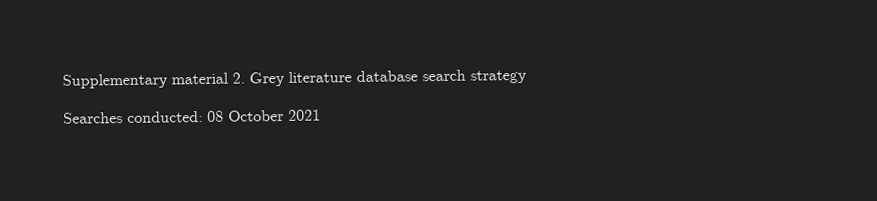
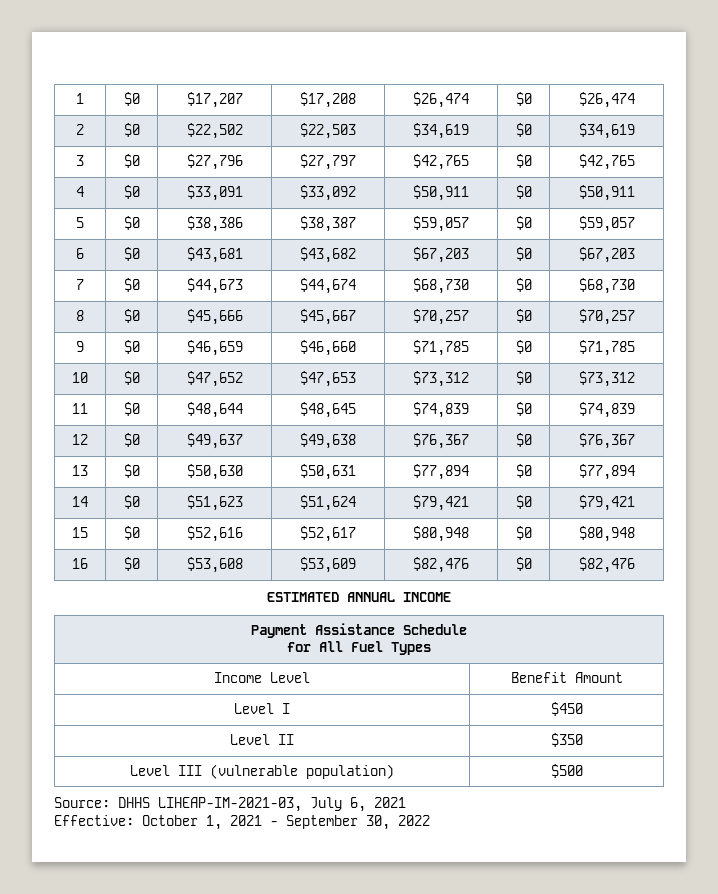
[62,69,527,89] [63,109,321,124] Supplementary material 2. Grey literature database search strategy // Searches conducted: 08 October 2021 -> [76,93,84,104] [123,92,140,106] [186,92,243,108] [300,92,356,108] [413,92,469,108] [515,92,532,106] [578,92,635,108] [76,124,84,135] [123,123,140,137] [186,123,243,139] [300,123,356,139] [413,123,469,139] [515,123,532,137] [578,123,635,139] [76,155,84,166] [123,154,140,168] [186,154,243,170] [300,154,356,170] [413,154,469,170] [515,154,532,168] [578,154,635,170] [76,186,84,197] [123,185,140,199] [186,185,243,201] [300,185,356,201] [413,185,469,201] [515,185,532,199] [578,185,635,201] [76,217,84,228] [123,216,140,230] [186,216,243,232] [300,216,356,232] [413,216,469,232] [515,216,532,230] [578,216,635,232] [76,248,84,259] [123,247,140,261] [186,247,243,263] [300,247,356,263] [413,247,469,263] [515,247,532,261] [578,247,635,263] [76,279,84,290] [123,278,140,292] [186,278,243,294] [300,278,356,294] [413,278,469,294] [515,278,532,292] [578,278,635,294] [76,310,84,321] [123,309,140,323] [186,309,243,325] [300,309,356,325] [413,309,469,325] [515,309,532,323] [578,309,635,325] [76,341,84,352] [123,340,140,354] [186,340,243,356] [300,340,356,356] [413,340,469,356] [515,340,532,354] [578,340,635,356] [72,372,88,383] [123,371,140,385] [186,371,243,387] [300,371,356,387] [413,371,469,387] [515,371,532,385] [578,371,635,387] [72,403,88,414] [123,402,140,416] [186,402,243,418] [300,402,356,418] [413,402,469,418] [515,402,532,416] [578,402,635,418] [72,434,88,445] [123,433,140,447] [186,433,243,449] [300,433,356,449] [413,433,469,449] [515,433,532,447] [578,433,635,449] [72,465,88,476] [123,464,140,478] [186,464,243,480] [300,464,356,480] [413,464,469,480] [515,464,532,478] [578,464,635,480] [72,496,88,507] [123,495,140,509] [186,495,243,511] [300,495,356,511] [413,495,469,511] [515,495,532,509] [578,495,635,511] [72,527,88,538] [123,526,140,540] [186,526,243,542] [300,526,356,542] [413,526,469,542] [515,526,532,540] [578,526,635,542] [72,558,88,569] [123,557,140,571] [186,557,243,573] [300,557,356,573] [413,557,469,573] [515,557,532,571] [578,557,635,573] [267,592,451,602] [251,623,467,638] [287,641,431,655] [214,672,310,683] [510,672,623,683] [234,703,290,714] [550,702,583,716] [230,734,294,745] [550,733,583,747] [130,764,394,779] [550,764,583,778] [54,797,406,812] [54,815,430,830] 1 | $0 | $17,207 | $17,208 | $26,474 | $0 | $26,474 // 2 | $0 | $22,502 | $22,503 | $34,619 | $0 | $34,619 // 3 | $0 | $27,796 | $27,797 | $42,765 | $0 | $42,765 // 4 | $0 | $33,091 | $33,092 | $50,911 | $0 | $50,911 // 5 | $0 | $38,386 | $38,387 | $59,057 | $0 | $59,057 // 6 | $0 | $43,681 | $43,682 | $67,203 | $0 | $67,203 // 7 | $0 | $44,673 | $44,674 | $68,730 | $0 | $68,730 // 8 | $0 | $45,666 | $45,667 | $70,257 | $0 | $70,257 // 9 | $0 | $46,659 | $46,660 | $71,785 | $0 | $71,785 // 10 | $0 | $47,652 | $47,653 | $73,312 | $0 | $73,312 // 11 | $0 | $48,644 | $48,645 | $74,839 | $0 | $74,839 // 12 | $0 | $49,637 | $49,638 | $76,367 | $0 | $76,367 // 13 | $0 | $50,630 | $50,631 | $77,894 | $0 | $77,894 // 14 | $0 | $51,623 | $51,624 | $79,421 | $0 | $79,421 // 15 | $0 | $52,616 | $52,617 | $80,948 | $0 | $80,948 // 16 | $0 | $53,608 | $53,609 | $82,476 | $0 | $82,476 // ESTIMATED ANNUAL INCOME // Payment Assistance Schedule // for All Fuel Types // Income Level | Benefit Amount // Level I | $450 // Level II | $350 // Level III (vulnerable population) | $500 // Source: DHHS LIHEAP-IM-2021-03, July 6, 2021 // Effective: October 1, 2021 - September 30, 2022

